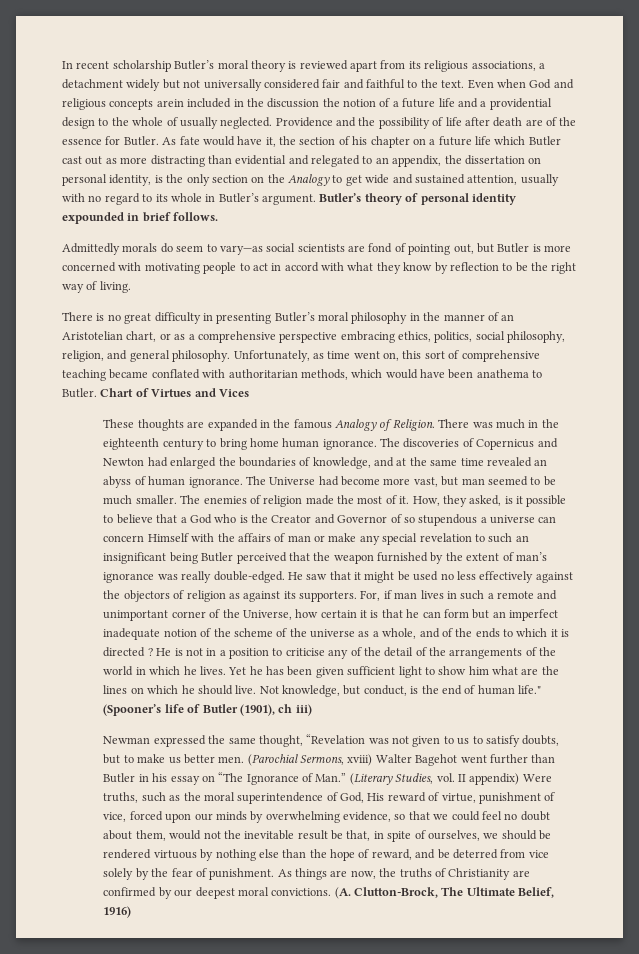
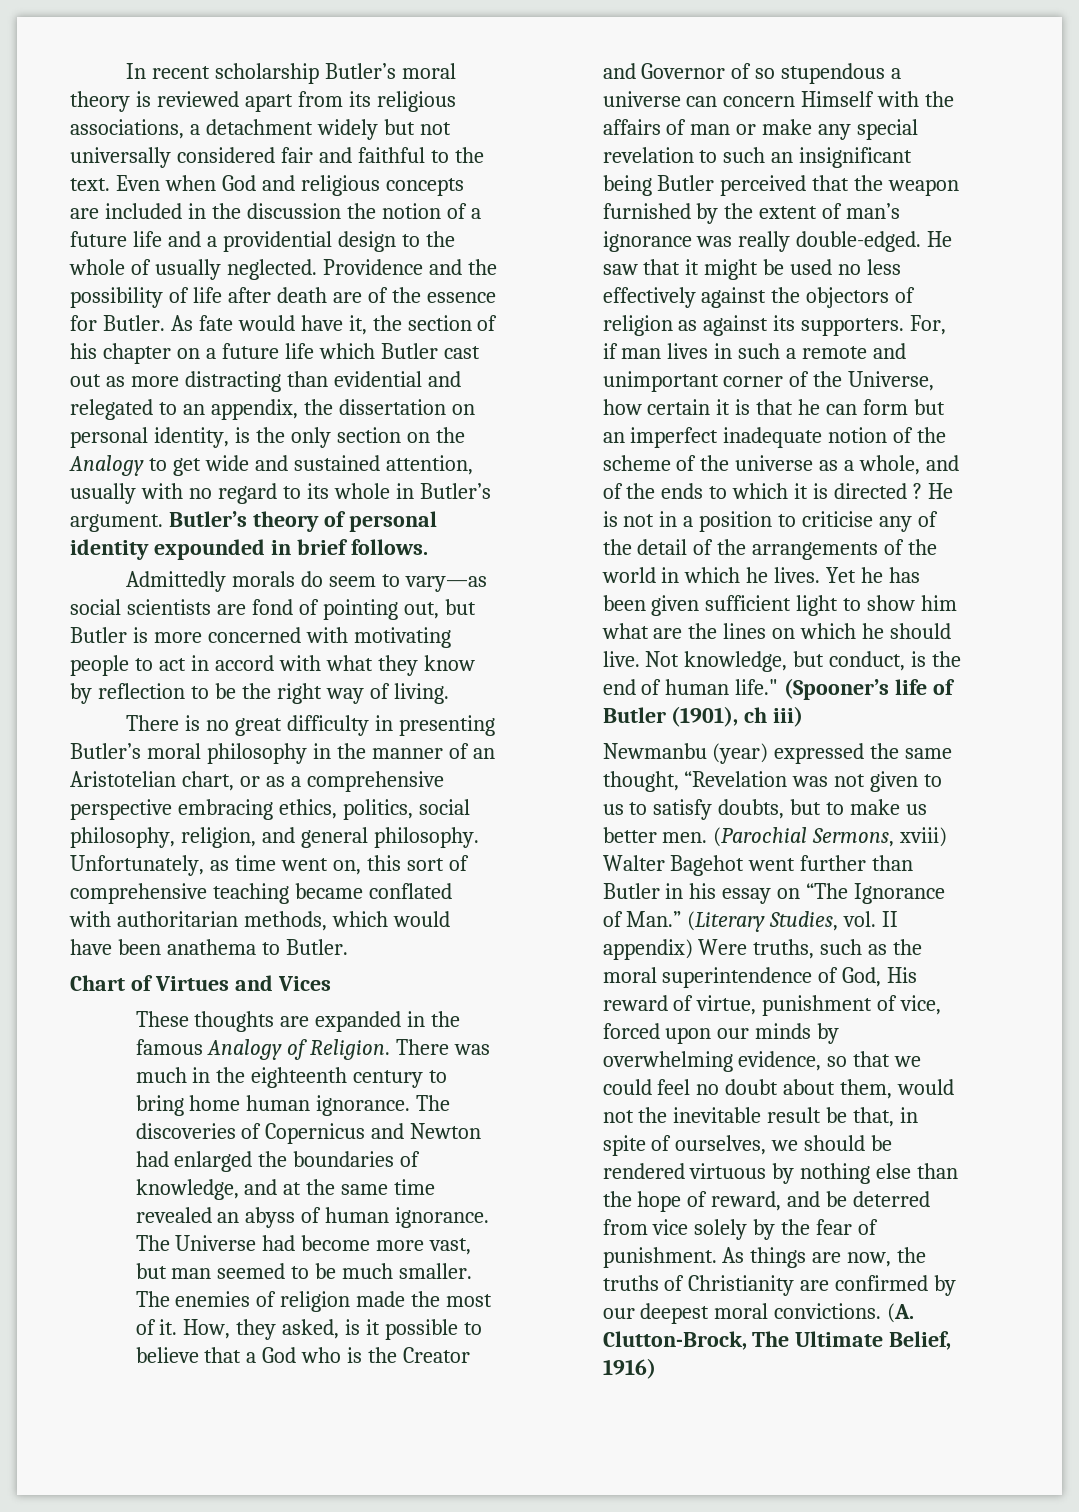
[156,99,184,107] arein -> [70,208,99,219] are
(97, 393) none -> (348, 947) //
[103,736,151,744] Newman -> [602,743,769,764] Newmanbu (year)

